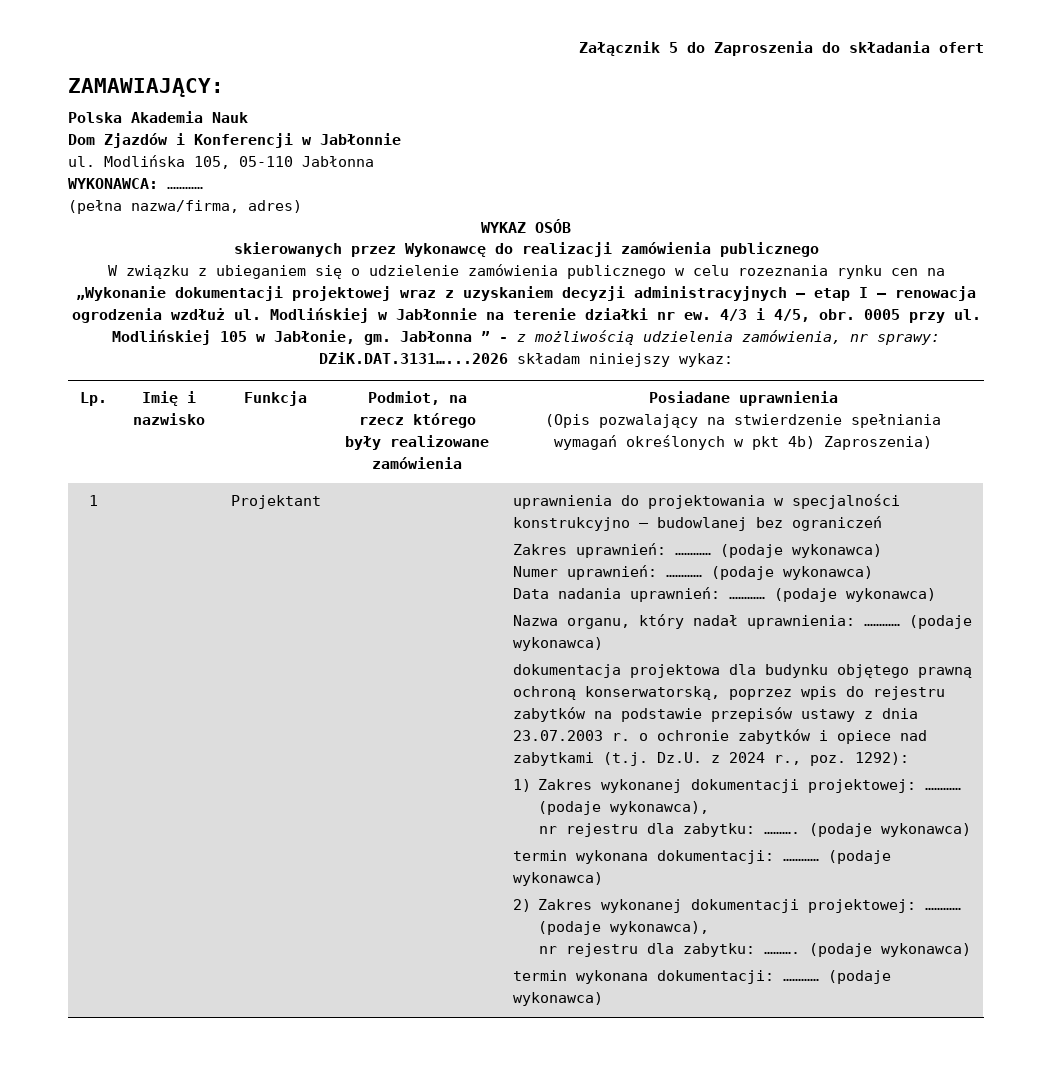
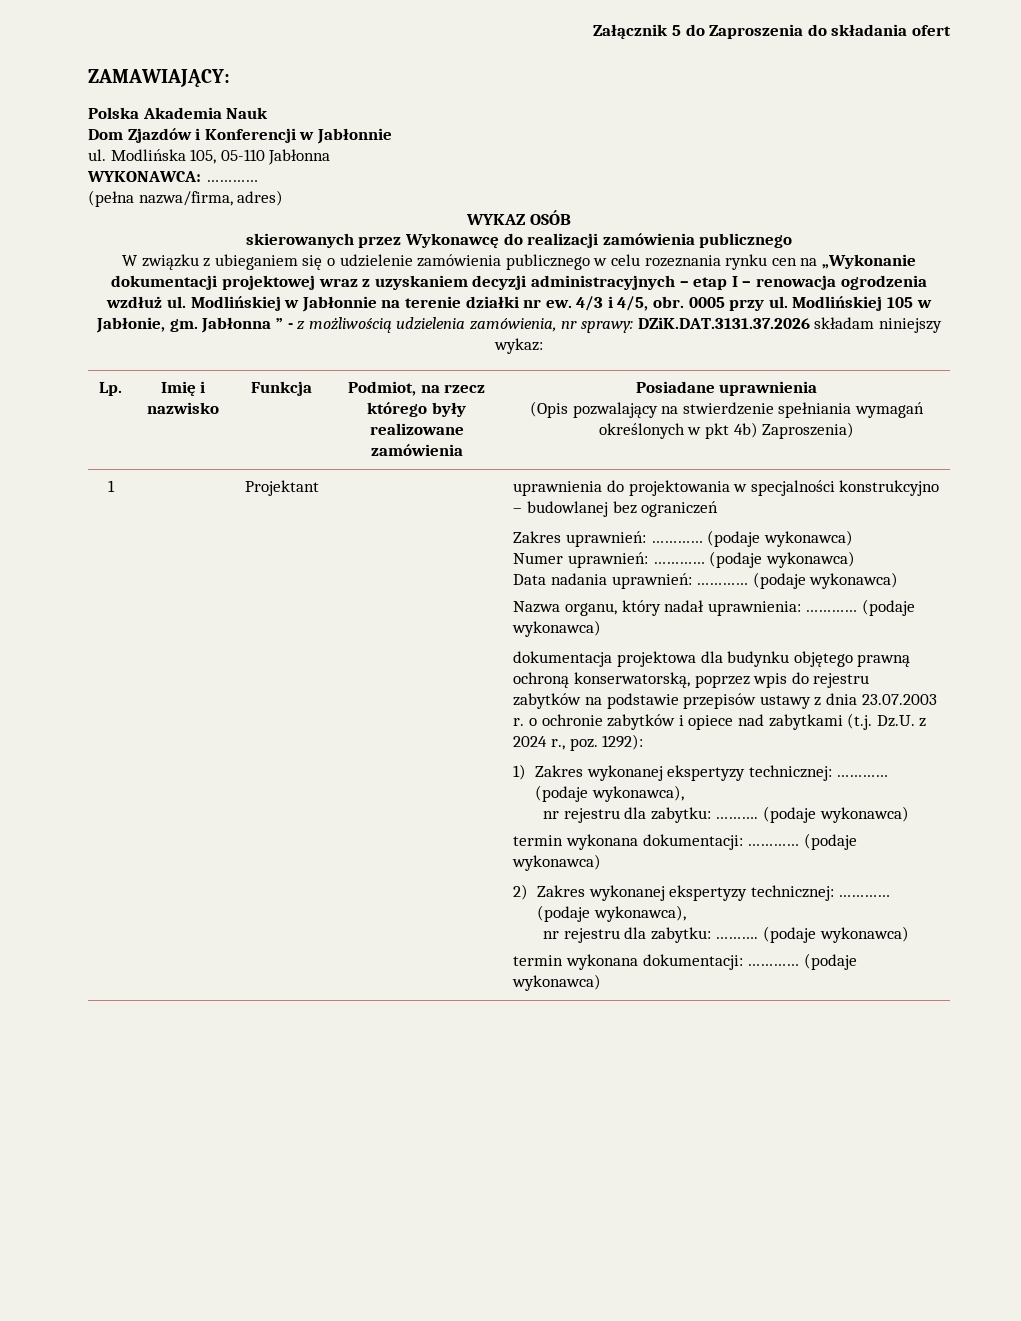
[319,352,508,364] DZiK.DAT.3131…...2026 -> [637,317,810,329] DZiK.DAT.3131.37.2026
[690,779,916,793] dokumentacji projektowej: -> [667,765,832,781] ekspertyzy technicznej:
[690,899,916,913] dokumentacji projektowej: -> [669,885,834,901] ekspertyzy technicznej:

